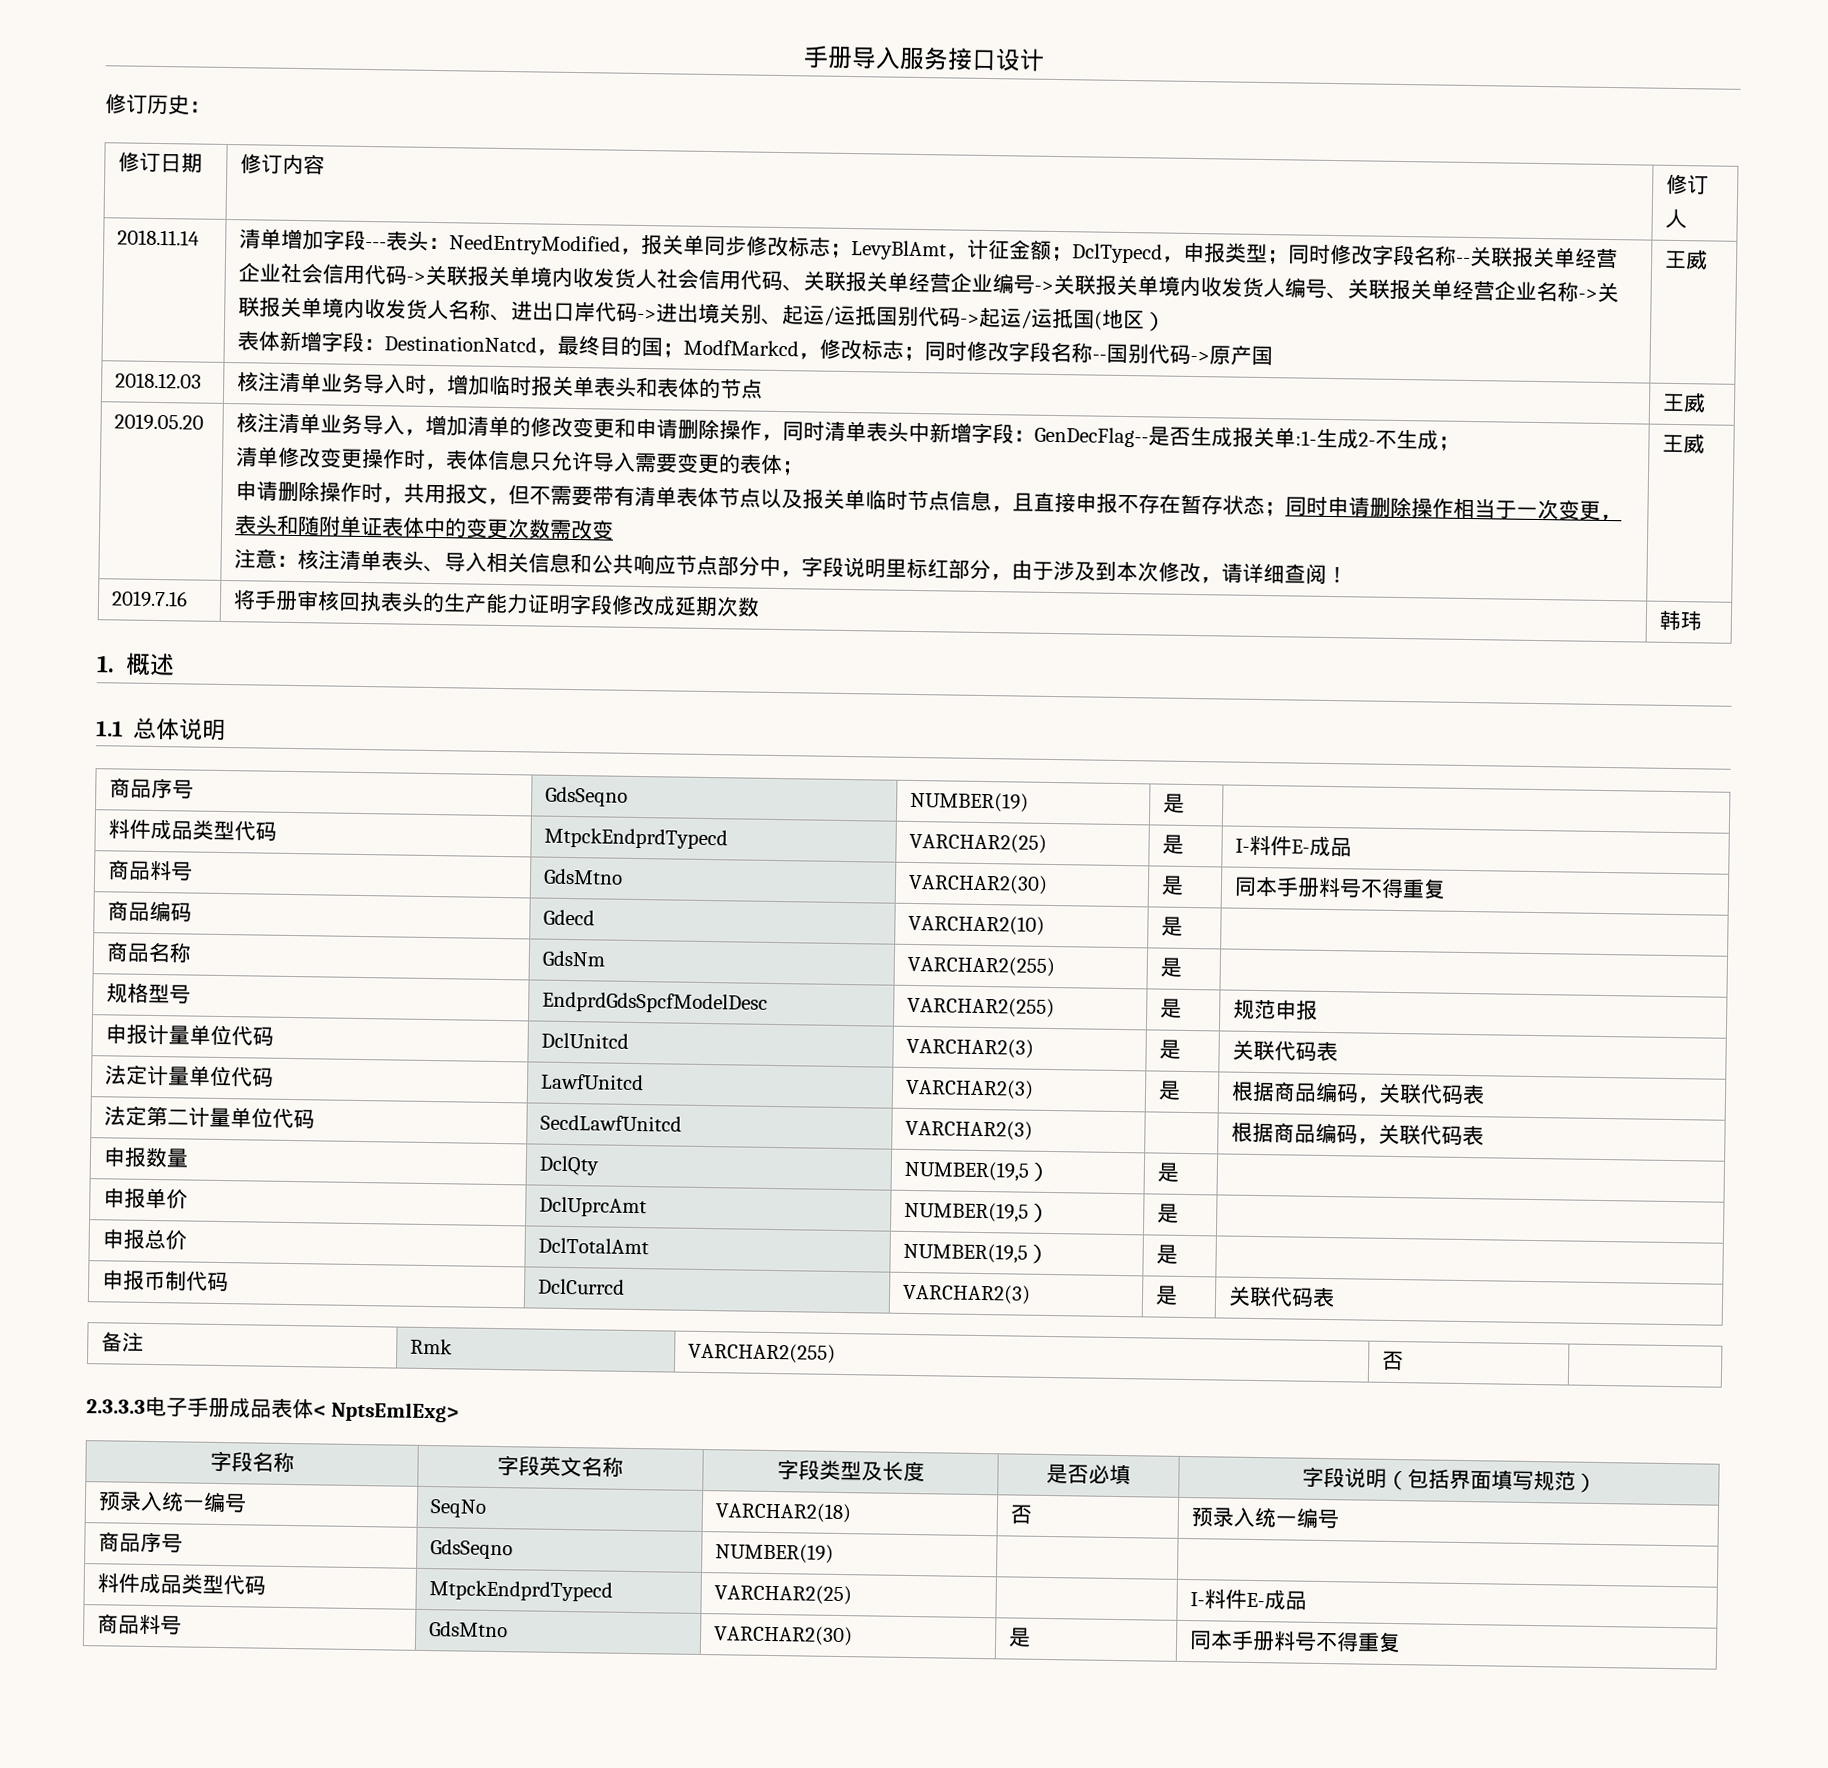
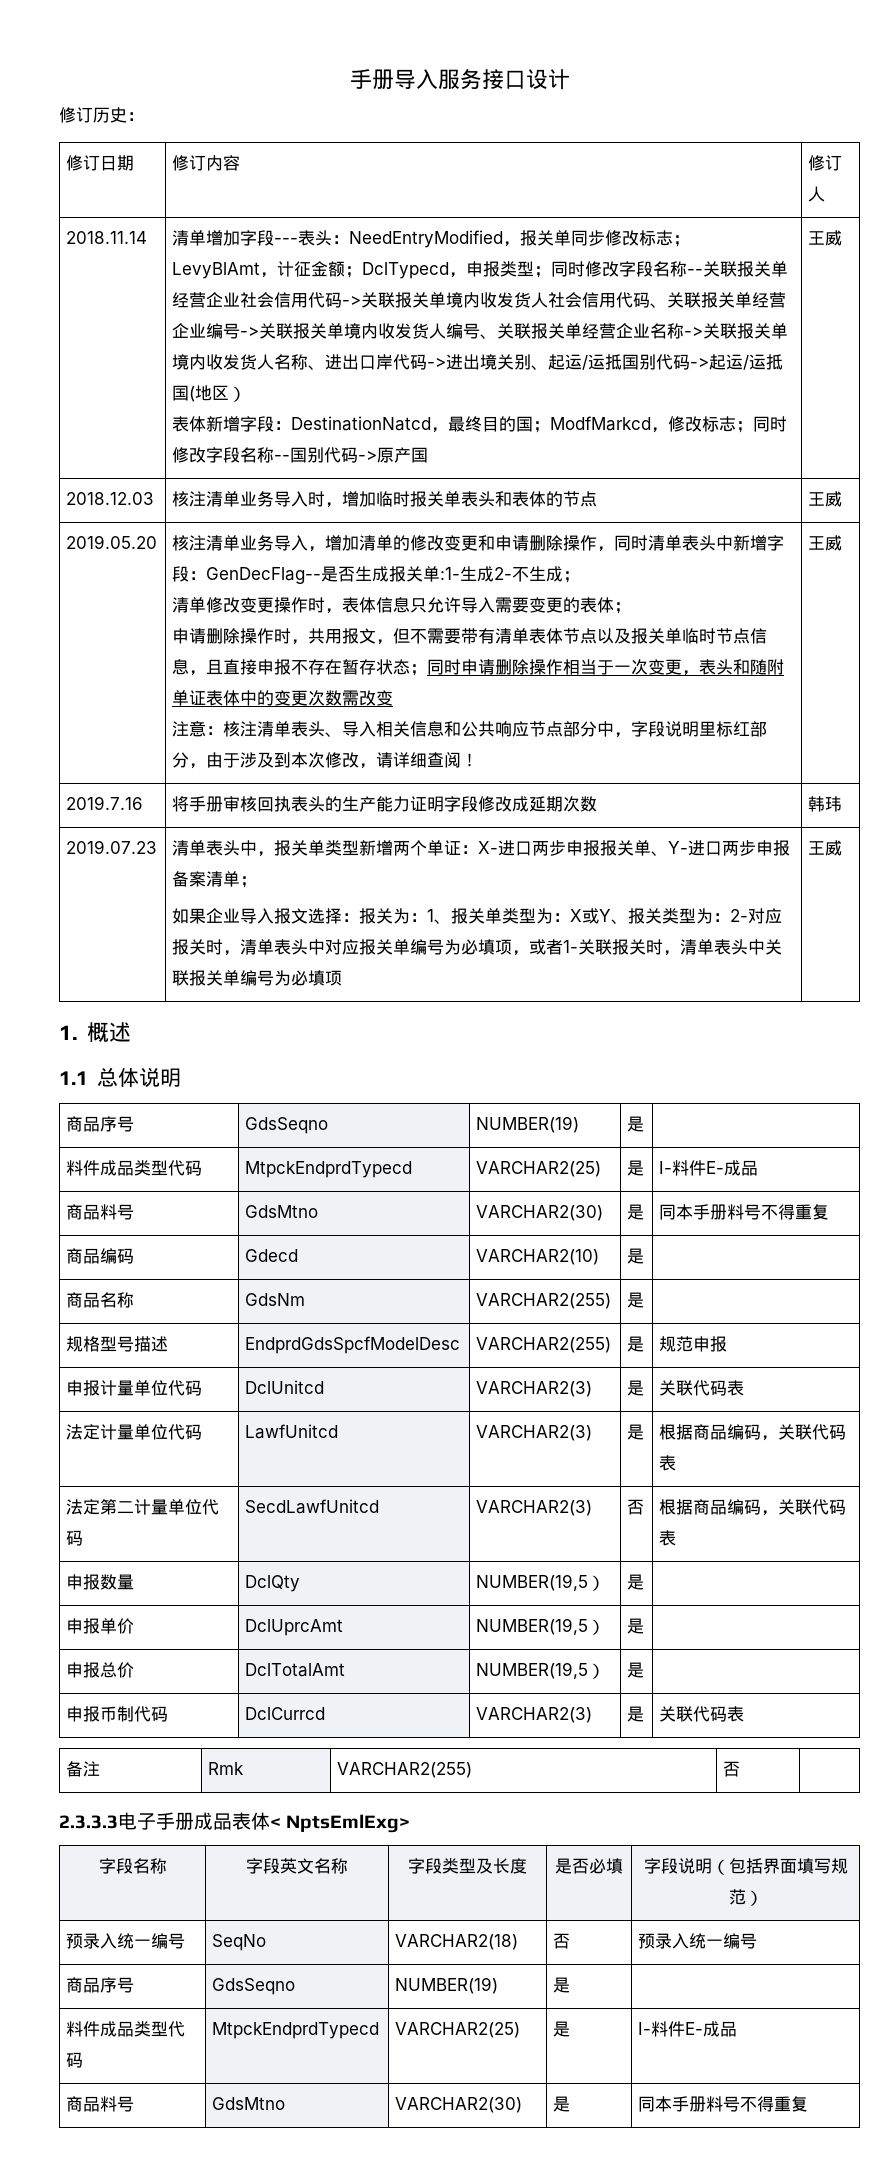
(1704, 621) none -> [66,840,158,854] [172,840,791,857] [172,871,258,888] [172,908,783,924] [172,939,783,956] [172,970,343,986] [808,840,843,856] // 2019.07.23 | 清单表头中，报关单类型新增两个单证：X-进口两步申报报关单、Y-进口两步申报备案清单； // 如果企业导入报文选择：报关为：1、报关单类型为：X或Y、报关类型为：2-对应报关时，清单表头中对应报关单编号为必填项，或者1-关联报关时，清单表头中关联报关单编号为必填项 | 王威
(192, 994) none -> [134,1336,169,1352] 描述
(1034, 1130) none -> [627,1499,645,1515] 否
[97,1573,267,1595] [429,1580,614,1602] [714,1584,853,1606] | // 料件成品类型代码 | MtpckEndprdTypecd | VARCHAR2(25) | -> [553,1977,571,1993] [66,2021,186,2037] [66,2052,84,2068] [212,2022,380,2039] [395,2022,521,2038] [553,2021,571,2037] 是 | // 料件成品类型代码 | MtpckEndprdTypecd | VARCHAR2(25) | 是

